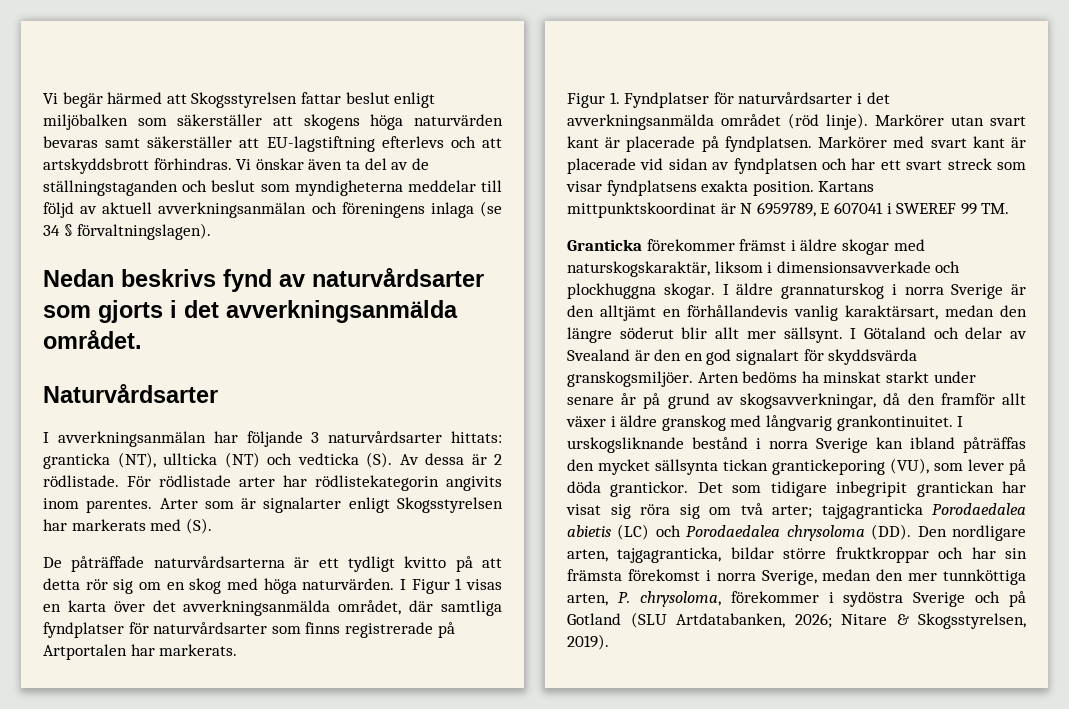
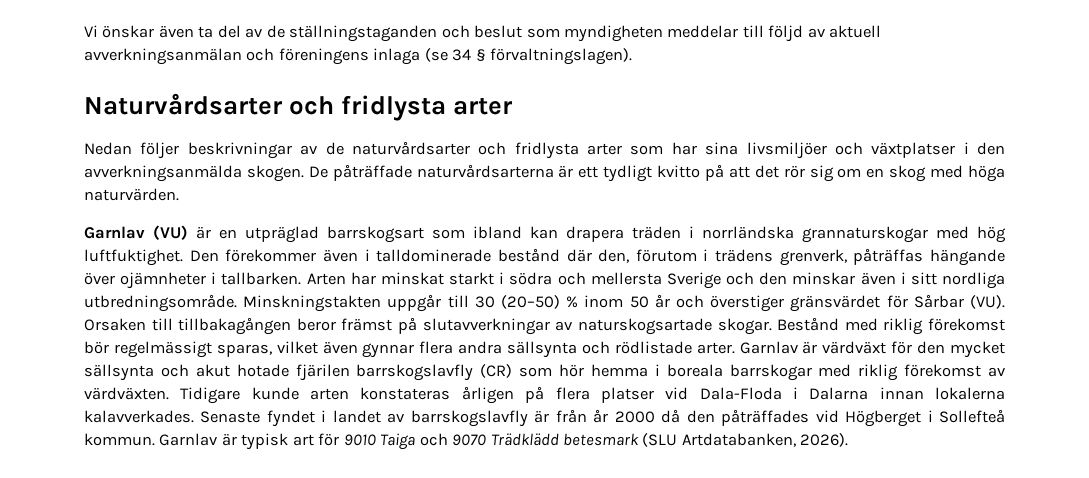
[43,92,436,108] [43,114,503,130] [43,136,503,152] [43,158,252,174] Vi begär härmed att Skogsstyrelsen fattar beslut enligt miljöbalken som säkerställer att skogens höga naturvärden bevaras samt säkerställer att EU-lagstiftning efterlevs och att artskyddsbrott förhindras. Vi -> [84,25,98,37] Vi
[294,180,403,196] myndigheterna -> [564,25,664,42] myndigheten
[43,268,484,292] [43,300,458,323] [43,330,142,349] [43,384,218,403] [43,431,502,447] [43,452,502,469] [43,475,502,491] [43,497,503,513] [43,518,212,534] Nedan beskrivs fynd av naturvårdsarter som gjorts i det avverkningsanmälda området. // Naturvårdsarter // I avverkningsanmälan har följande 3 naturvårdsarter hittats: granticka (NT), ullticka (NT) och vedticka (S). Av dessa är 2 rödlistade. För rödlistade arter har rödlistekategorin angivits inom parentes. Arter som är signalarter enligt Skogsstyrelsen har markerats med (S). // -> [84,93,514,121] [84,141,1005,159] [84,165,304,182] Naturvårdsarter och fridlysta arter // Nedan följer beskrivningar av de naturvårdsarter och fridlysta arter som har sina livsmiljöer och växtplatser i den avverkningsanmälda skogen.
[43,578,80,590] detta -> [754,165,779,178] det
[399,578,502,594] [43,600,502,616] [43,622,455,638] [43,644,238,660] [567,92,890,108] [567,113,1026,130] [567,136,1026,152] [567,158,1026,174] [566,180,875,196] [567,202,1010,218] [567,239,925,255] [567,261,961,277] [567,283,1026,299] [567,305,1027,321] [567,327,1027,343] [567,349,918,365] [567,371,976,387] [567,393,1026,409] [566,415,964,431] [567,437,1026,453] [567,458,1026,475] [567,481,1026,497] [566,503,1026,519] [567,524,1026,541] [567,547,1027,563] [567,569,1026,585] [567,591,1026,607] [567,612,1026,629] [567,634,609,650] I Figur 1 visas en karta över det avverkningsanmälda området, där samtliga fyndplatser för naturvårdsarter som finns registrerade på Artportalen har markerats. // Figur 1. Fyndplatser för naturvårdsarter i det avverkningsanmälda området (röd linje). Markörer utan svart kant är placerade på fyndplatsen. Markörer med svart kant är placerade vid sidan av fyndplatsen och har ett svart streck som visar fyndplatsens exakta position. Kartans mittpunktskoordinat är N 6959789, E 607041 i SWEREF 99 TM. // Granticka förekommer främst i äldre skogar med naturskogskaraktär, liksom i dimensionsavverkade och plockhuggna skogar. I äldre grannaturskog i norra Sverige är den alltjämt en förhållandevis vanlig karaktärsart, medan den längre söderut blir allt mer sällsynt. I Götaland och delar av Svealand är den en god signalart för skyddsvärda granskogsmiljöer. Arten bedöms ha minskat starkt under senare år på grund av skogsavverkningar, då den framför allt växer i äldre granskog med långvarig grankontinuitet. I urskogsliknande bestånd i norra Sverige kan ibland påträffas den mycket sällsynta tickan grantickeporing (VU), som lever på döda grantickor. Det som tidigare inbegripit grantickan har visat sig röra sig om två arter; tajgagranticka Porodaedalea abietis (LC) och Porodaedalea chrysoloma (DD). Den nordligare arten, tajgagranticka, bildar större fruktkroppar och har sin främsta förekomst i norra Sverige, medan den mer tunnköttiga arten, P. chrysoloma, förekommer i sydöstra Sverige och på Gotland (SLU Artdatabanken, 2026; Nitare & Skogsstyrelsen, 2019). -> [84,225,1006,243] [84,248,1005,266] [84,272,1005,289] [84,294,1006,312] [84,317,1006,335] [84,341,1005,358] [84,364,1005,381] [84,386,1006,404] [84,409,1006,427] [84,433,849,450] // Garnlav (VU) är en utpräglad barrskogsart som ibland kan drapera träden i norrländska grannaturskogar med hög luftfuktighet. Den förekommer även i talldominerade bestånd där den, förutom i trädens grenverk, påträffas hängande över ojämnheter i tallbarken. Arten har minskat starkt i södra och mellersta Sverige och den minskar även i sitt nordliga utbredningsområde. Minskningstakten uppgår till 30 (20–50) % inom 50 år och överstiger gränsvärdet för Sårbar (VU). Orsaken till tillbakagången beror främst på slutavverkningar av naturskogsartade skogar. Bestånd med riklig förekomst bör regelmässigt sparas, vilket även gynnar flera andra sällsynta och rödlistade arter. Garnlav är värdväxt för den mycket sällsynta och akut hotade fjärilen barrskogslavfly (CR) som hör hemma i boreala barrskogar med riklig förekomst av värdväxten. Tidigare kunde arten konstateras årligen på flera platser vid Dala-Floda i Dalarna innan lokalerna kalavverkades. Senaste fyndet i landet av barrskogslavfly är från år 2000 då den påträffades vid Högberget i Sollefteå kommun. Garnlav är typisk art för 9010 Taiga och 9070 Trädklädd betesmark (SLU Artdatabanken, 2026).

